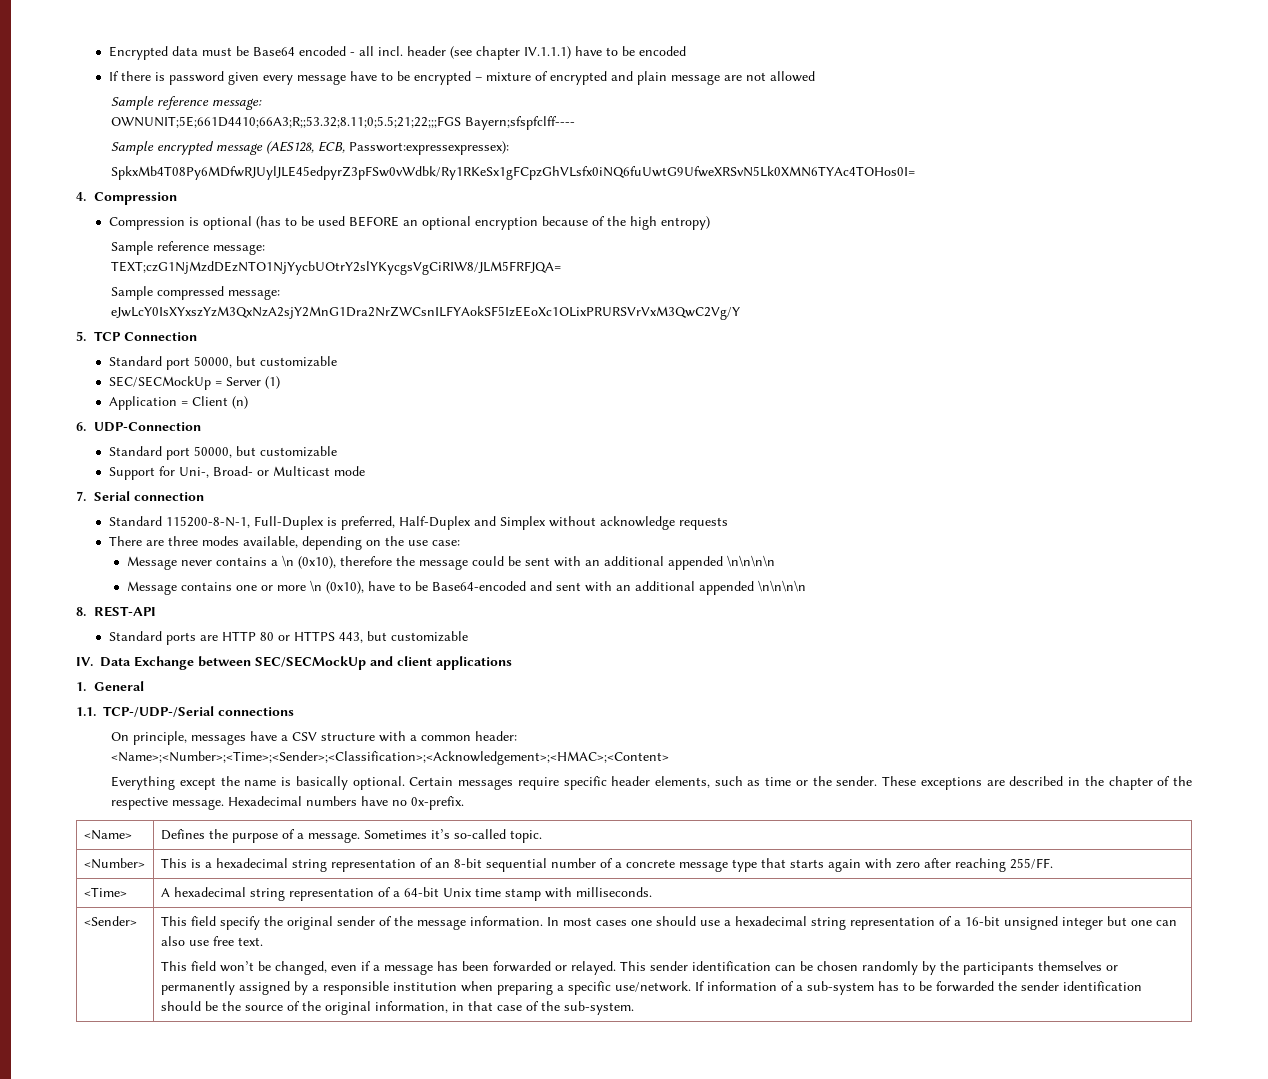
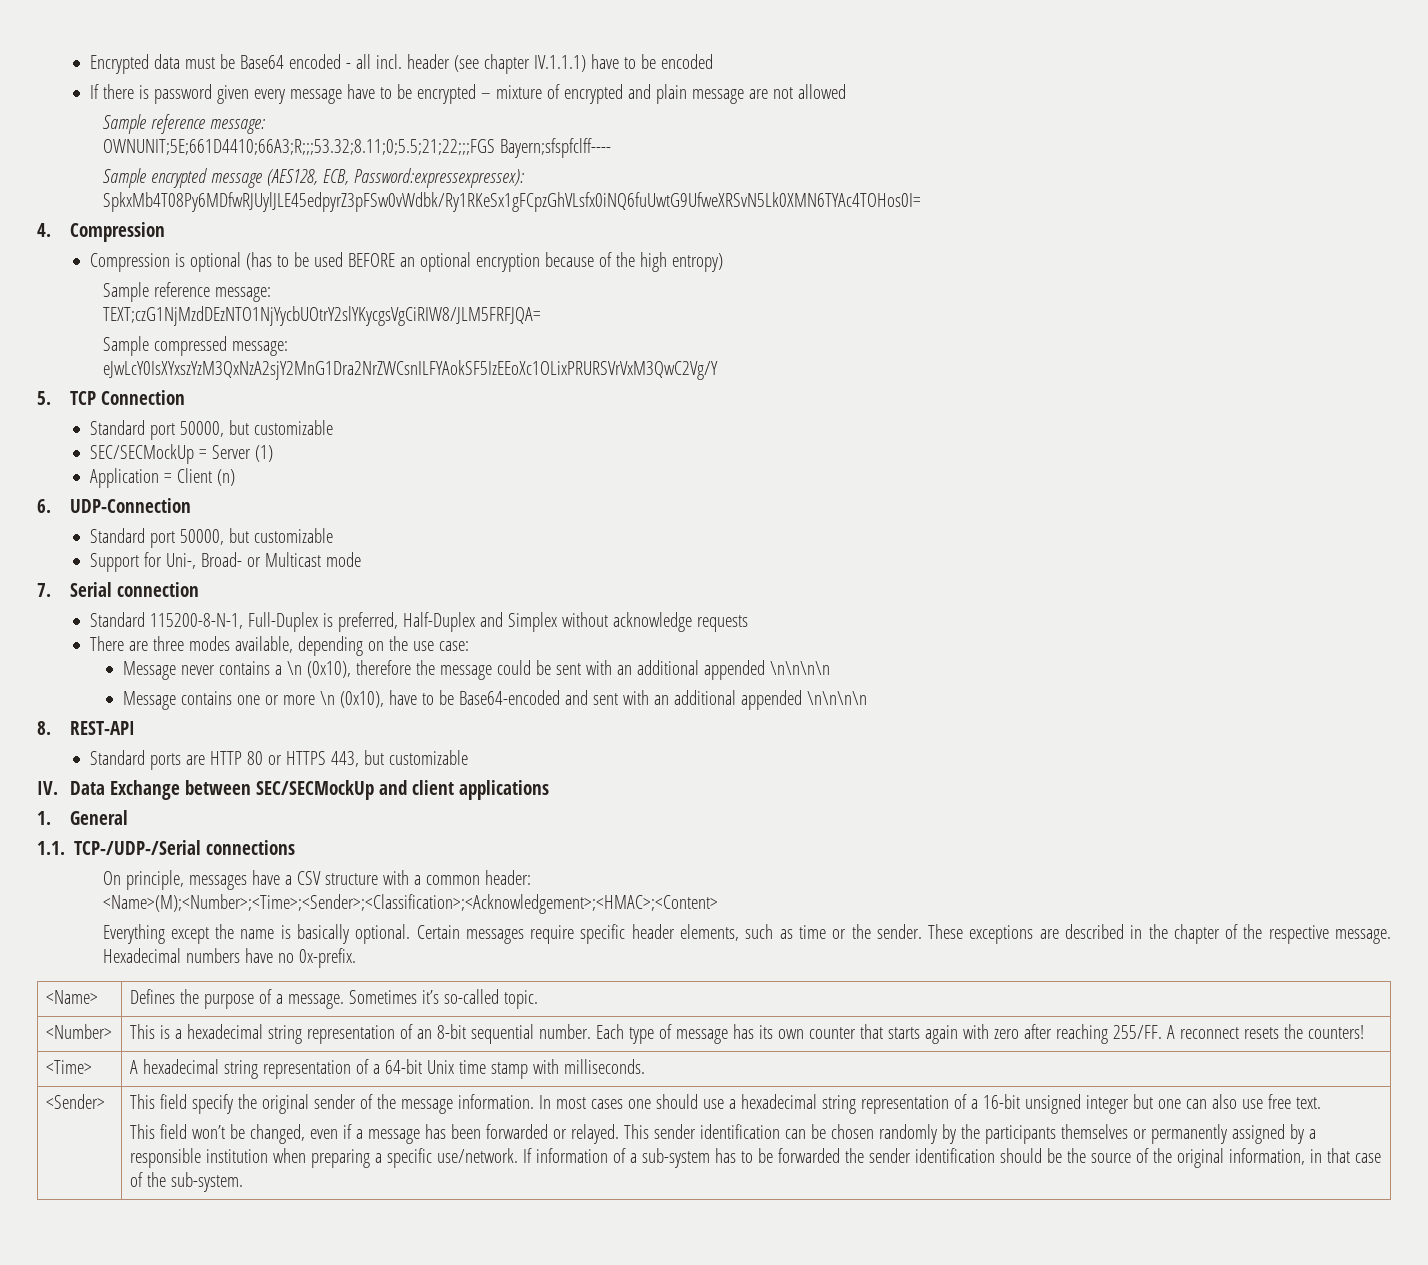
[111,116,462,128] OWNUNIT;5E;661D4410;66A3;R;;53.32;8.11;0;5.5;21;22;;;FGS -> [102,139,495,155] OWNUNIT;5E;661D4410;66A3;R;;;53.32;8.11;0;5.5;21;22;;;FGS
[349,141,510,155] Passwort:expressexpressex): -> [353,168,524,188] Password:expressexpressex):
[111,751,670,765] <Name>;<Number>;<Time>;<Sender>;<Classification>;<Acknowledgement>;<HMAC>;<Content> -> [102,894,718,914] <Name>(M);<Number>;<Time>;<Sender>;<Classification>;<Acknowledgement>;<HMAC>;<Content>
[550,858,757,872] number of a concrete message type -> [538,1024,856,1044] number. Each type of message has its own counter
(1053, 863) none -> [1166,1024,1364,1039] A reconnect resets the counters!

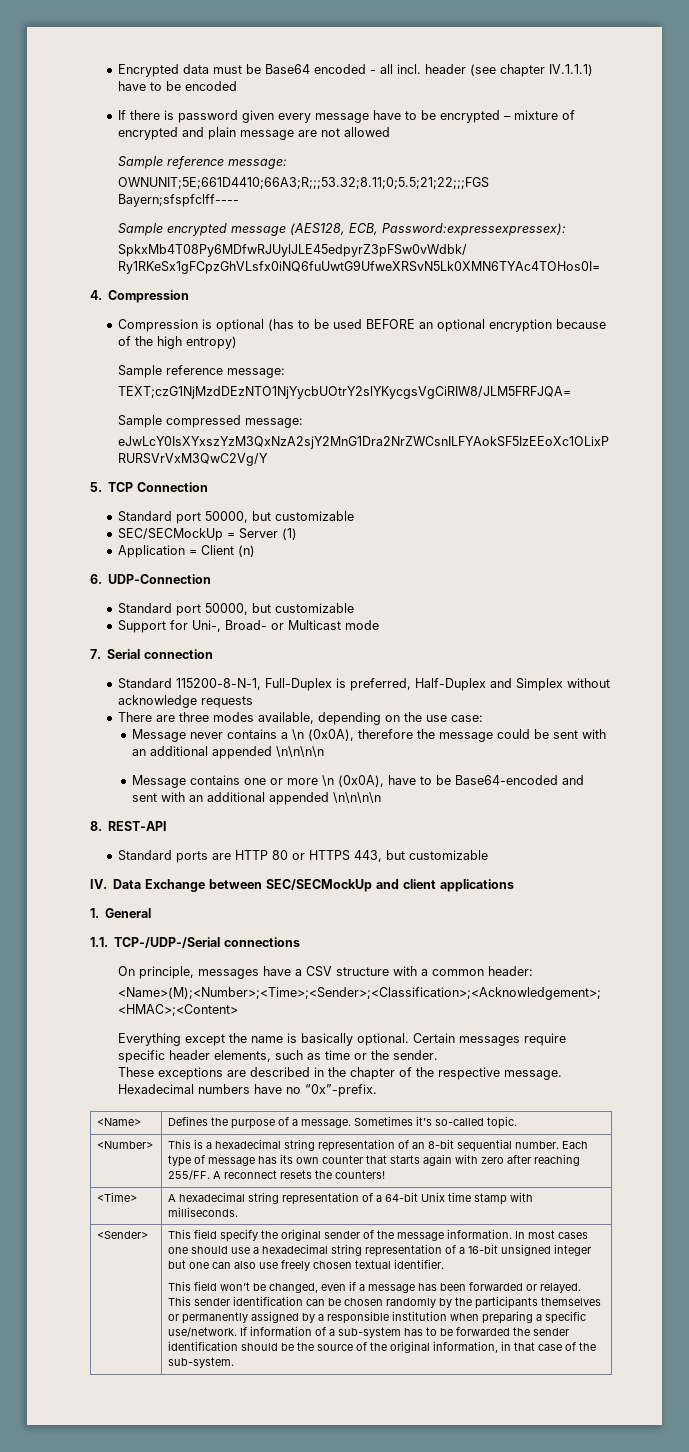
[306,661,351,678] (0x10), -> [308,729,355,741] (0x0A),
[339,691,384,708] (0x10), -> [338,775,385,787] (0x0A),
(922, 931) none -> (439, 1055) //
[298,948,356,968] 0x-prefix. -> [305,1084,378,1097] “0x”-prefix.
[1267,1094,1321,1109] free text. -> [281,1259,445,1271] freely chosen textual identifier.

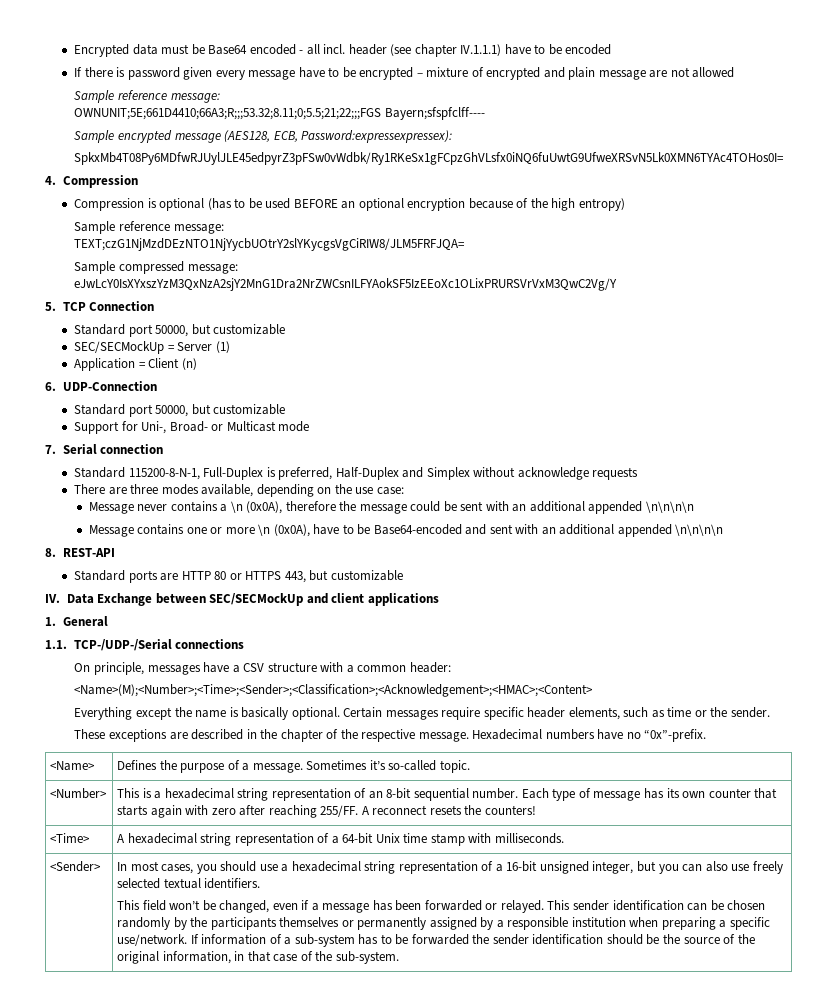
[168,1229,589,1242] [168,1247,189,1254] This field specify the original sender of the message information. In most cases one -> [117,861,217,874] In most cases, you
[554,1244,592,1256] [168,1260,210,1269] integer but one -> [592,861,679,874] integer, but you
[313,1259,445,1269] chosen textual identifier. -> [117,878,261,889] selected textual identifiers.

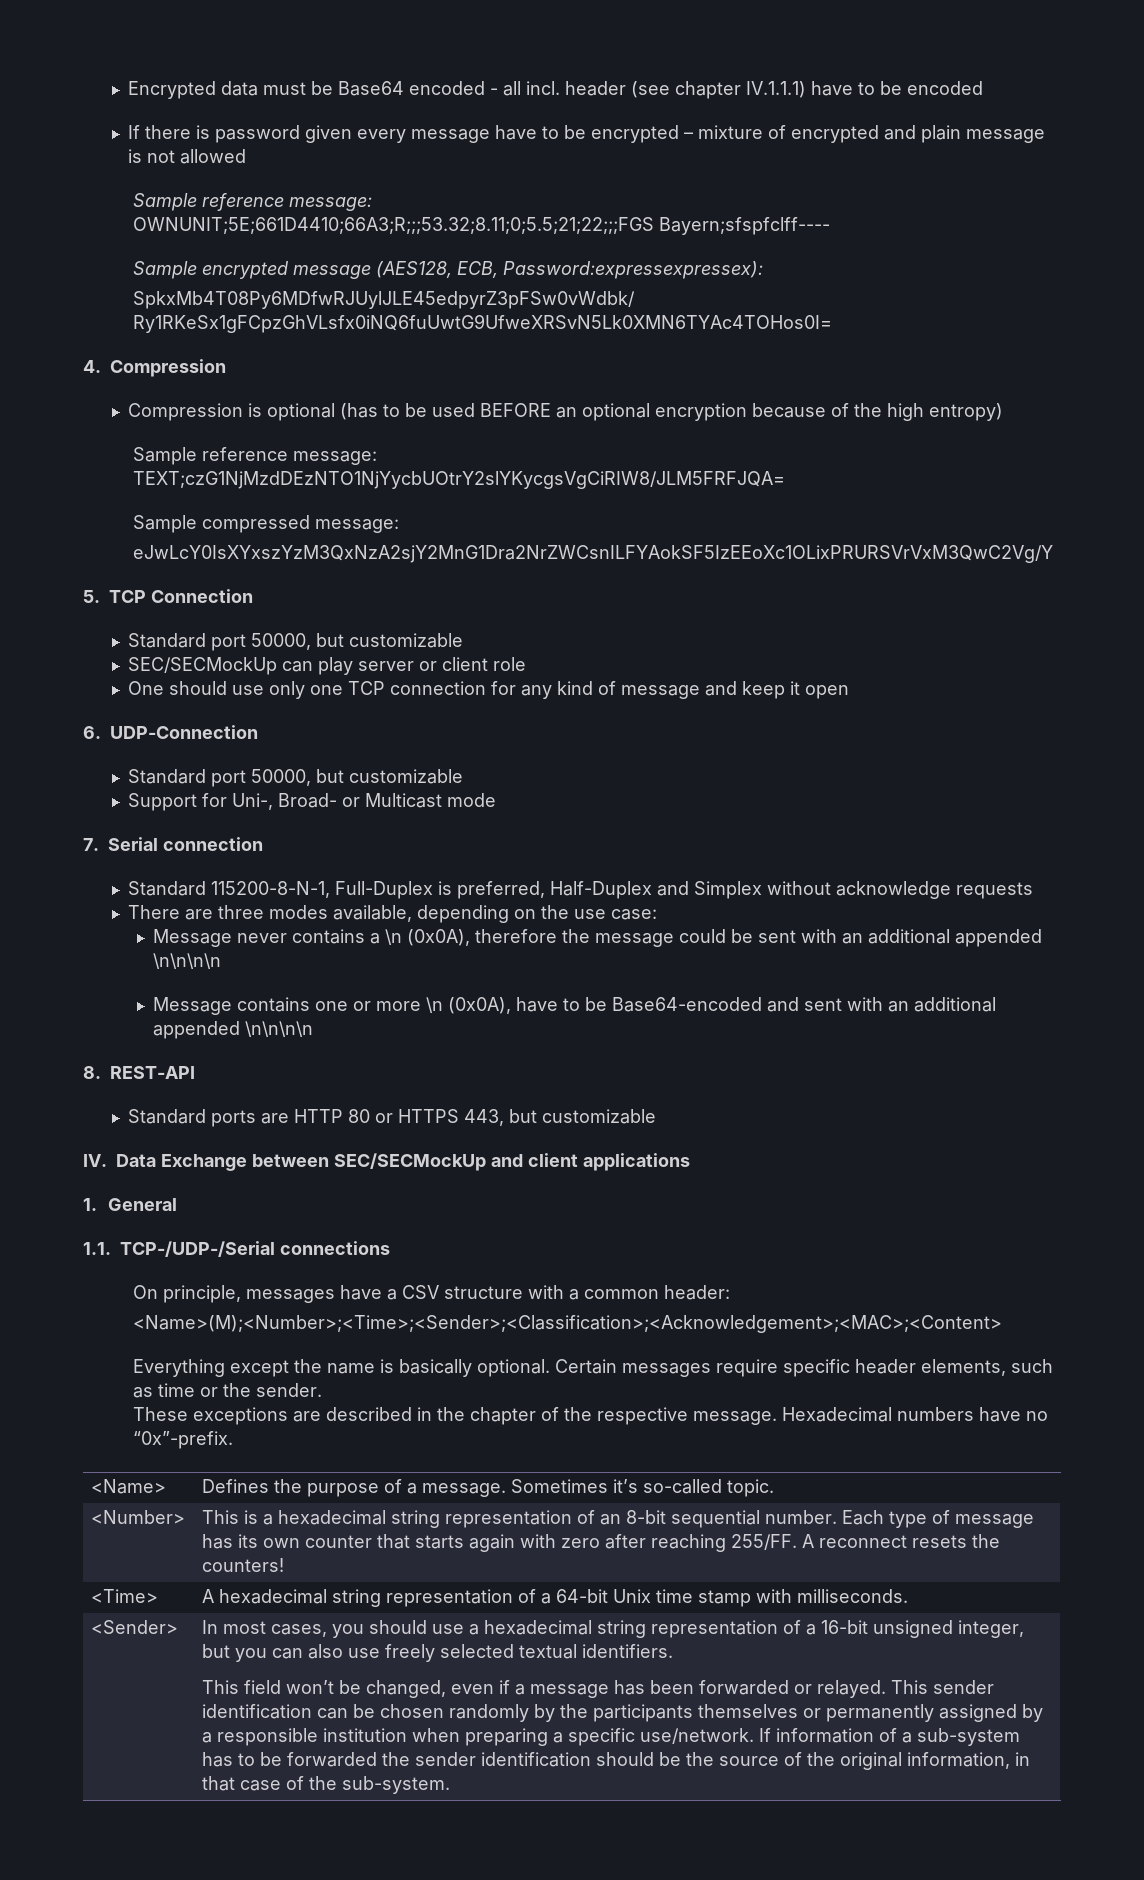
[649,70,668,78] are -> [127,149,142,163] is
[167,341,230,353] [74,358,197,371] = Server (1) // Application = Client (n) -> [281,657,526,675] [127,681,849,699] can play server or client role // One should use only one TCP connection for any kind of message and keep it open
[74,684,594,697] <Name>(M);<Number>;<Time>;<Sender>;<Classification>;<Acknowledgement>;<HMAC>;<Content> -> [132,1315,1002,1333] <Name>(M);<Number>;<Time>;<Sender>;<Classification>;<Acknowledgement>;<MAC>;<Content>

